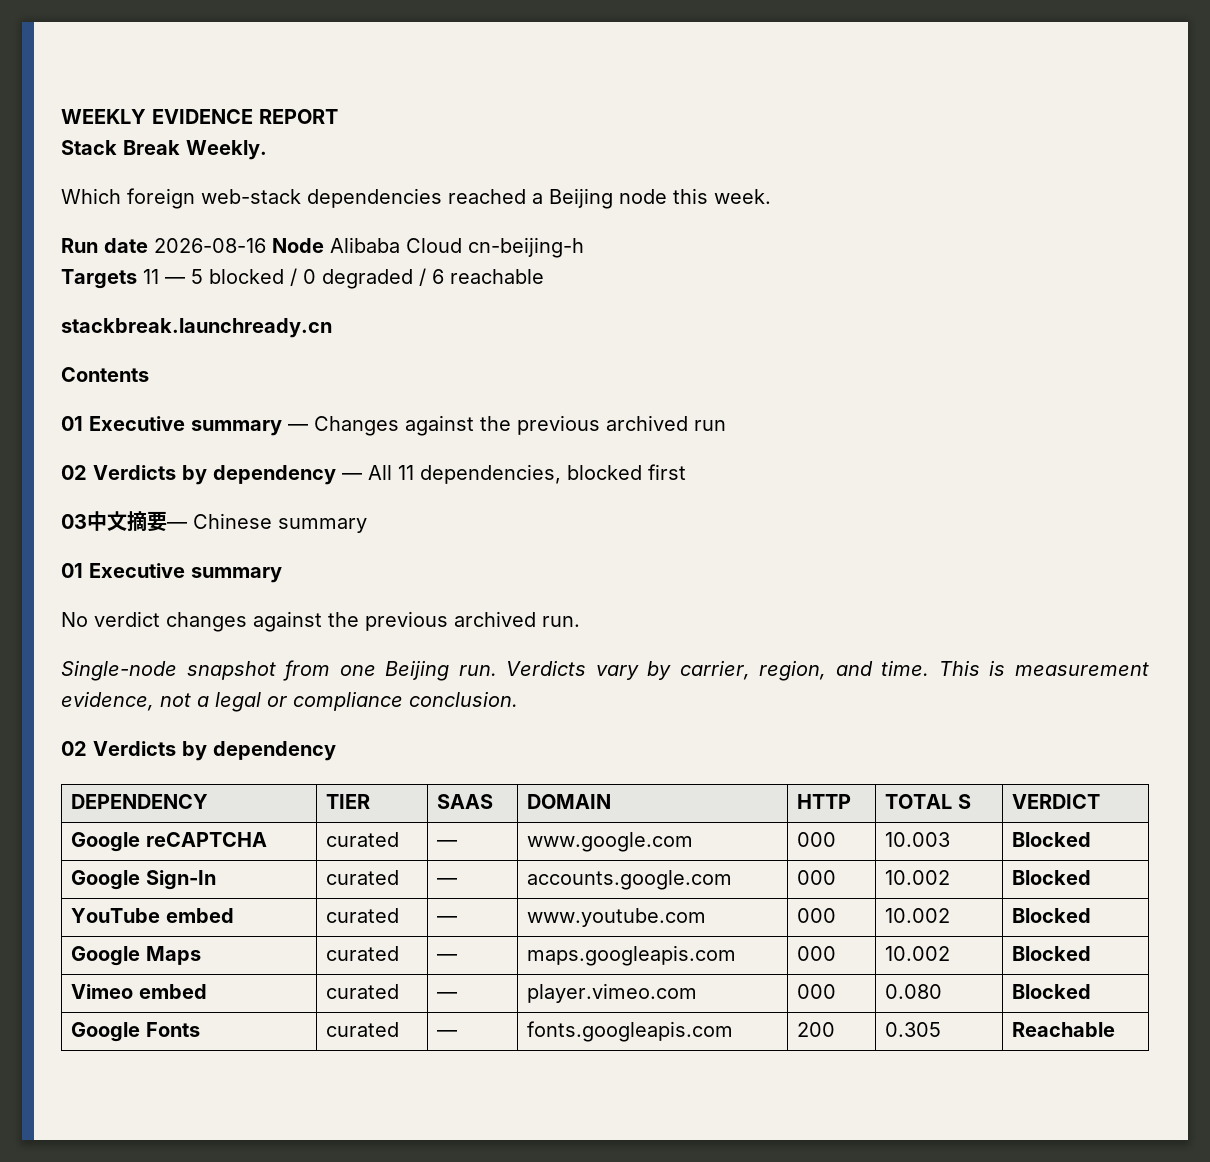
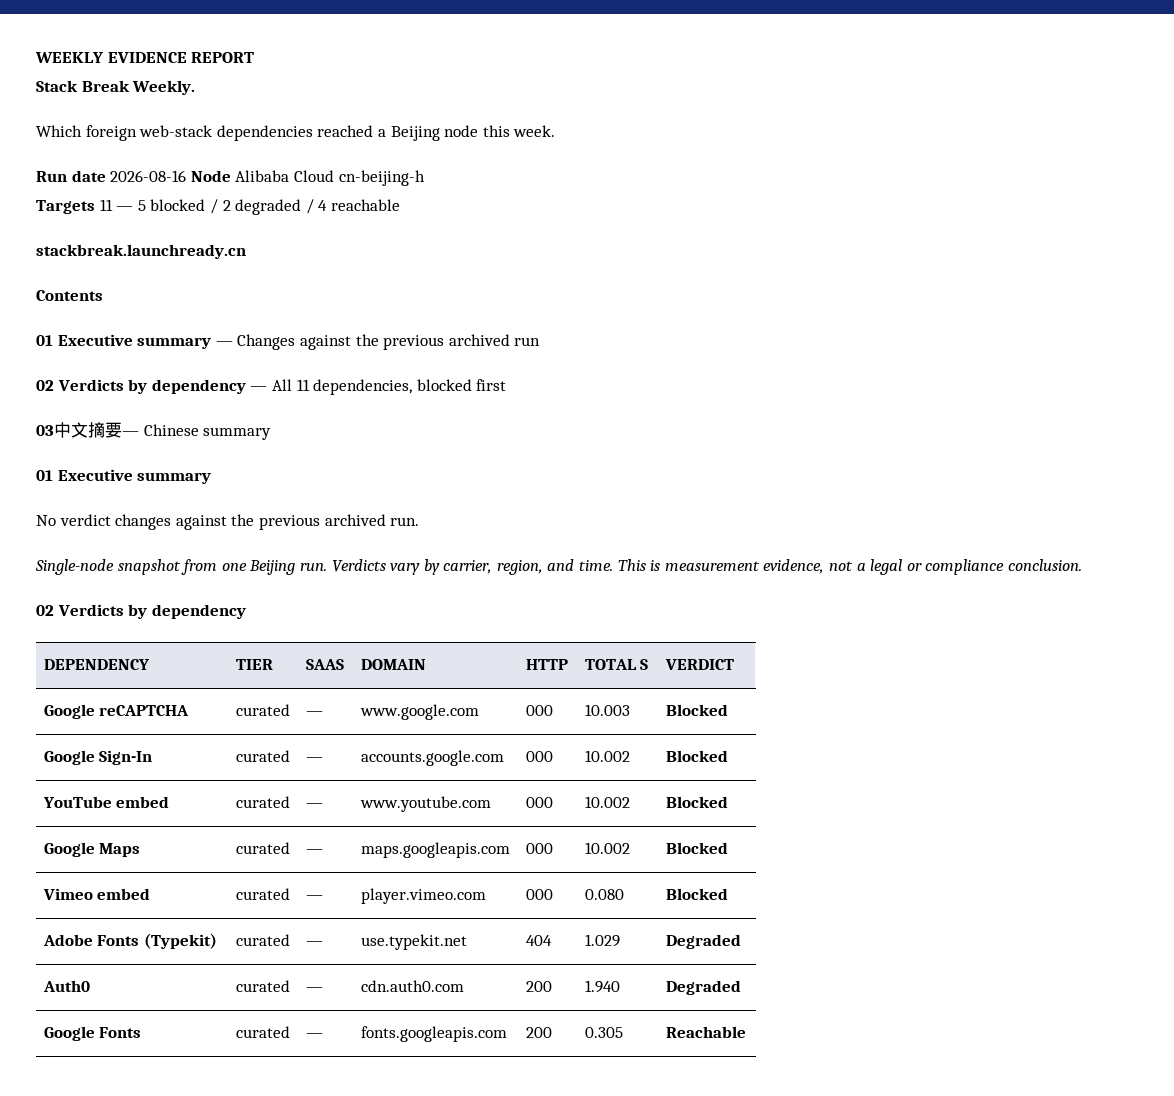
[303,269,316,284] 0 -> [222,200,231,211] 2
[432,269,444,284] 6 -> [318,200,328,211] 4
(1092, 991) none -> [42,933,217,949] [235,934,290,946] [305,941,323,946] [360,934,467,950] [525,935,552,946] [584,934,620,947] [665,934,741,949] [42,980,90,992] [235,980,290,992] [305,987,323,992] [360,980,464,992] [525,981,552,992] [584,980,620,993] [665,980,741,995] // Adobe Fonts (Typekit) | curated | — | use.typekit.net | 404 | 1.029 | Degraded // Auth0 | curated | — | cdn.auth0.com | 200 | 1.940 | Degraded

